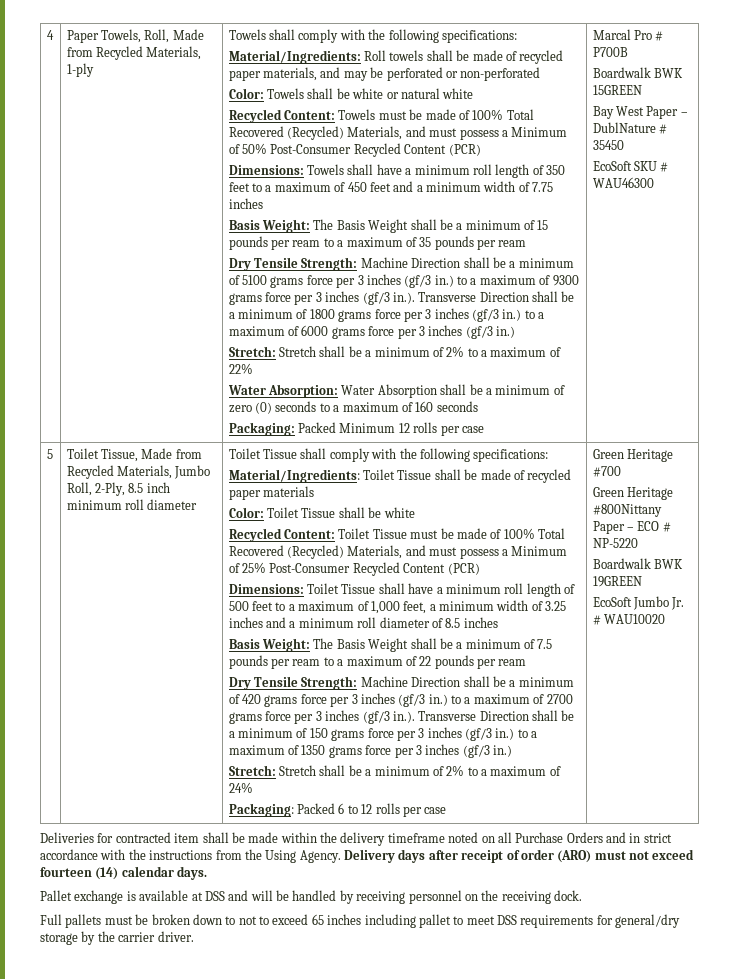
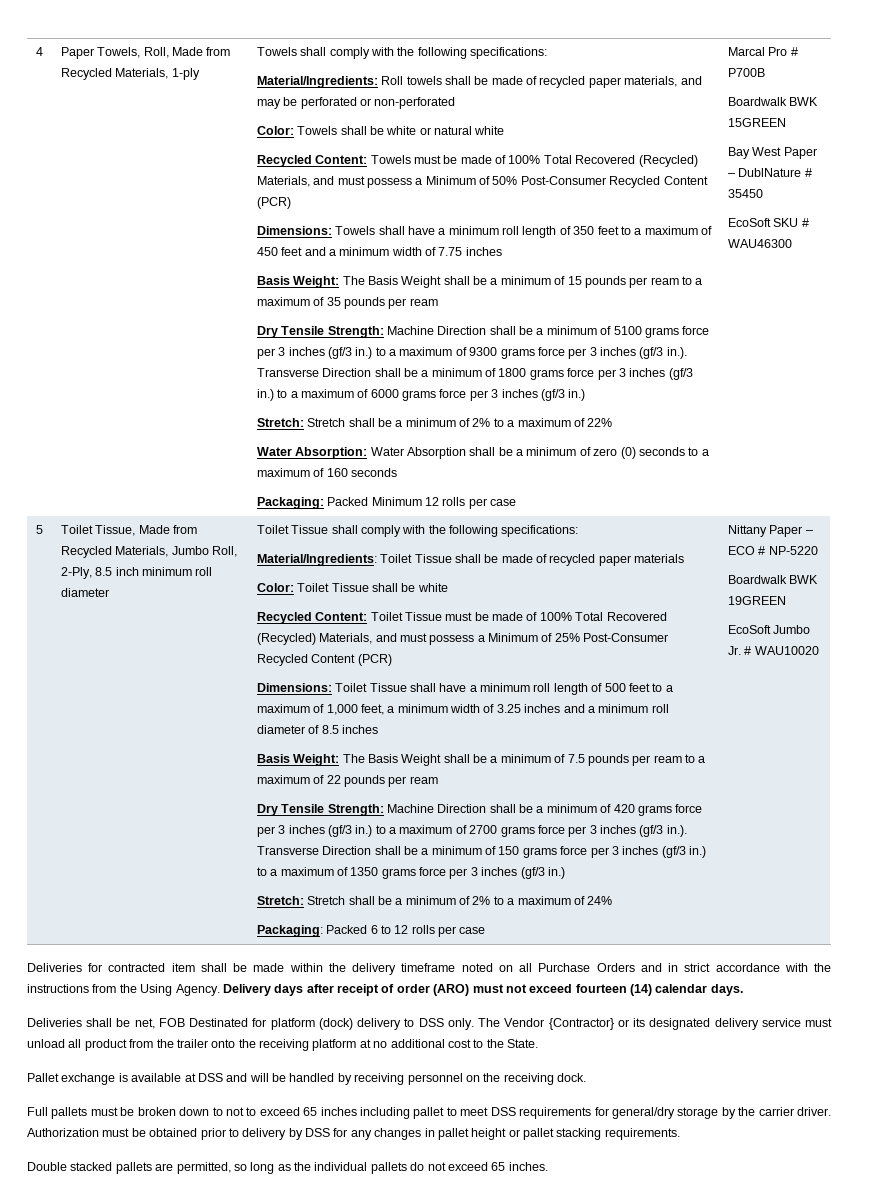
[592,449,674,462] [592,466,621,477] [592,487,674,500] [592,504,662,517] Green Heritage #700 // Green Heritage #800Nittany -> [727,525,767,537] Nittany
(208, 873) none -> [27,1018,832,1030] [27,1039,538,1051] // Deliveries shall be net, FOB Destinated for platform (dock) delivery to DSS only. The Vendor {Contractor} or its designated delivery service must unload all product from the trailer onto the receiving platform at no additional cost to the State.
(194, 936) none -> [27,1128,680,1140] [27,1162,548,1174] Authorization must be obtained prior to delivery by DSS for any changes in pallet height or pallet stacking requirements. // Double stacked pallets are permitted, so long as the individual pallets do not exceed 65 inches.

